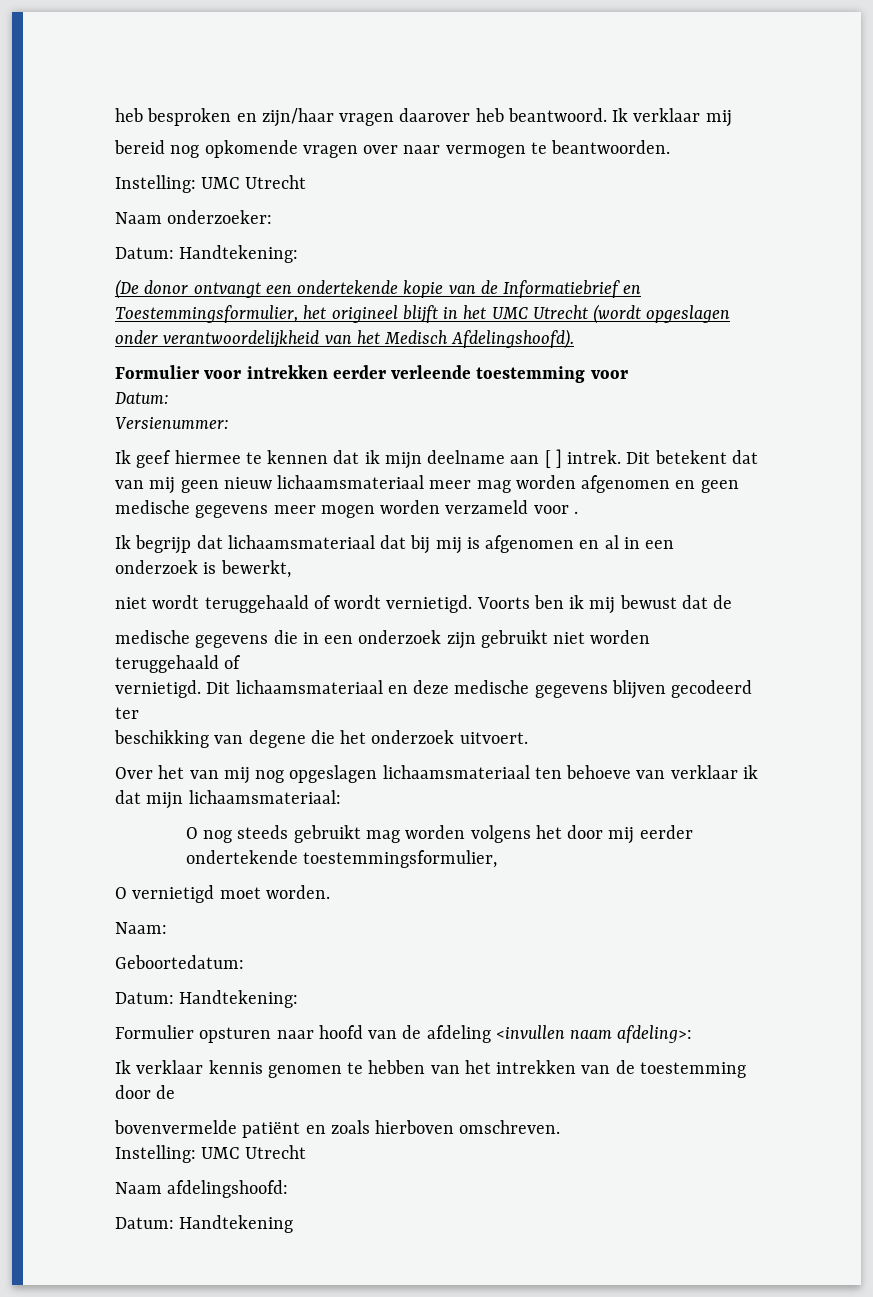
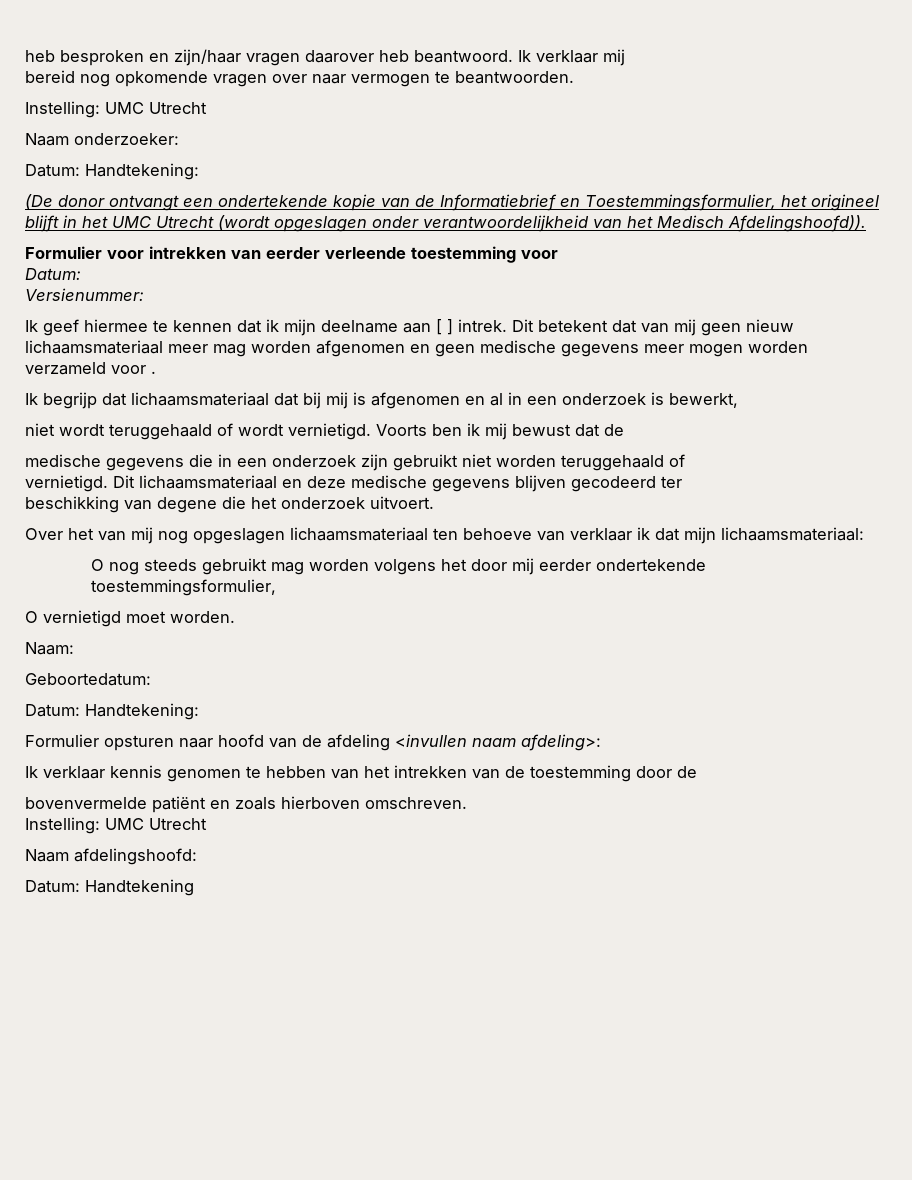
[451,329,575,349] Afdelingshoofd). -> [728,215,866,232] Afdelingshoofd)).
(328, 372) none -> [231,250,261,259] van

